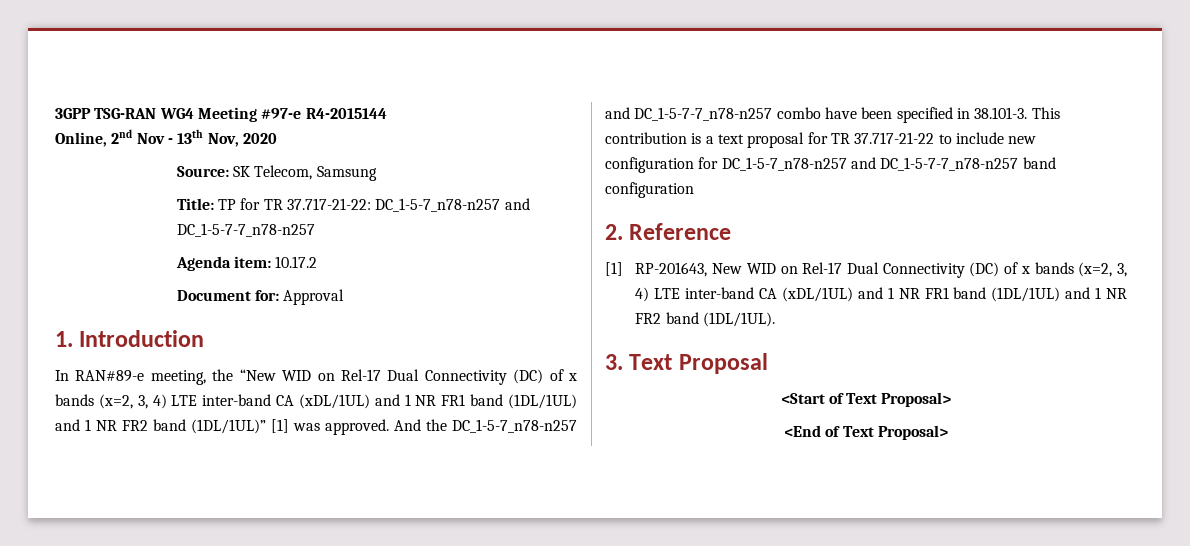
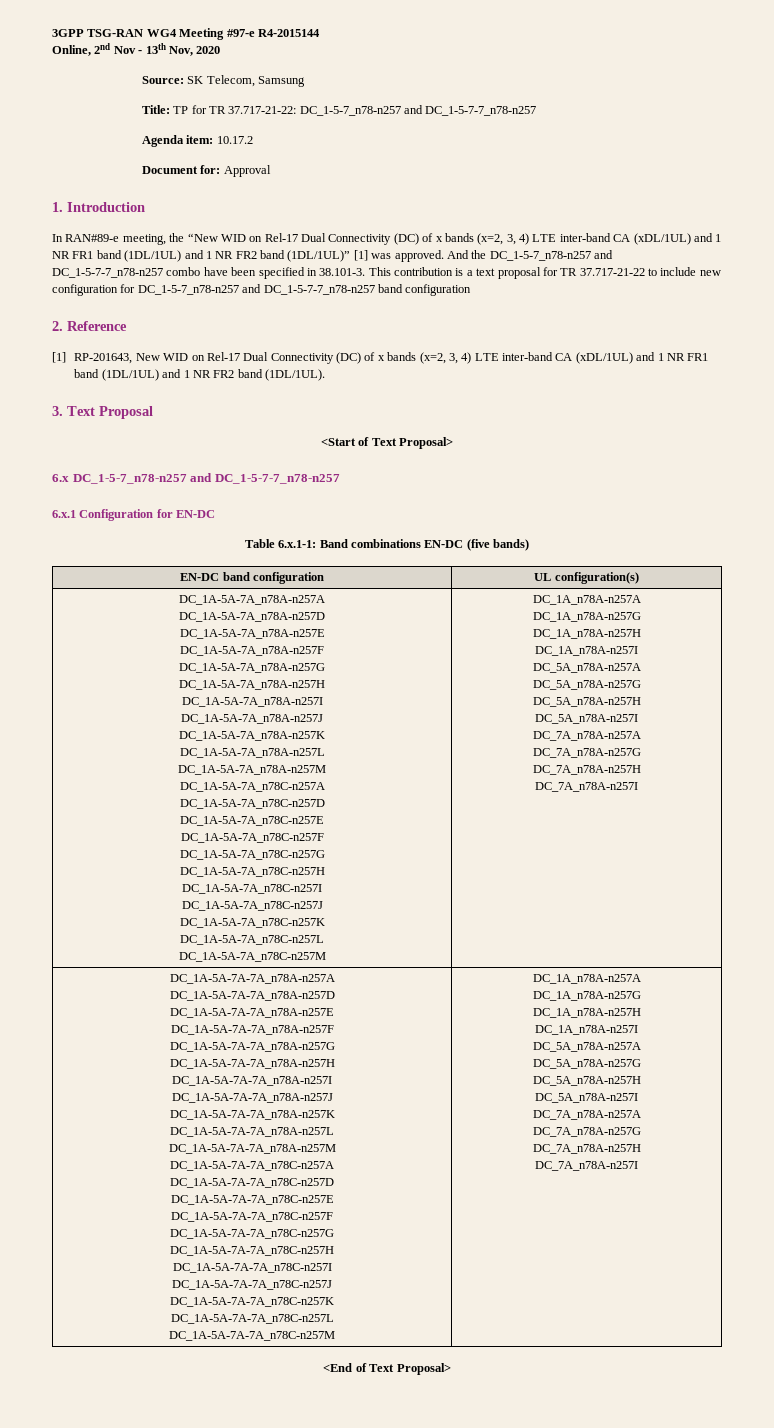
(952, 399) none -> [52,473,340,484] [52,509,216,521] [244,539,530,551] [180,572,324,584] [534,572,639,584] [179,595,325,605] [179,612,325,622] [179,629,325,639] [180,646,324,656] [179,663,325,673] [179,680,325,690] [181,697,323,707] [181,714,323,724] [179,731,325,741] [179,748,325,758] [178,765,326,775] [179,782,325,792] [179,799,325,809] [180,816,324,826] [180,833,324,843] [179,850,325,860] [179,867,325,877] [182,884,322,894] [181,901,323,911] [179,918,325,928] [180,935,324,945] [178,952,326,962] [532,595,641,605] [532,612,641,622] [532,629,641,639] [535,646,638,656] [532,663,641,673] [532,680,641,690] [532,697,641,707] [535,714,638,724] [532,731,641,741] [532,748,641,758] [532,765,641,775] [535,782,638,792] [169,974,335,984] [169,991,335,1001] [170,1008,334,1018] [170,1025,334,1035] [169,1042,335,1052] [169,1059,335,1069] [172,1076,332,1086] [171,1093,333,1103] [169,1110,335,1120] [170,1127,334,1137] [168,1144,336,1154] [170,1161,334,1171] [170,1178,334,1188] [170,1195,334,1205] [171,1212,333,1222] [170,1229,334,1239] [170,1246,334,1256] [172,1263,332,1273] [172,1280,332,1290] [170,1297,334,1307] [170,1314,334,1324] [169,1331,335,1341] [532,974,641,984] [532,991,641,1001] [532,1008,641,1018] [535,1025,638,1035] [532,1042,641,1052] [532,1059,641,1069] [532,1076,641,1086] [535,1093,638,1103] [532,1110,641,1120] [532,1127,641,1137] [532,1144,641,1154] [535,1161,638,1171] // 6.x DC_1-5-7_n78-n257 and DC_1-5-7-7_n78-n257 // 6.x.1 Configuration for EN-DC // Table 6.x.1-1: Band combinations EN-DC (five bands) // EN-DC band configuration | UL configuration(s) // DC_1A-5A-7A_n78A-n257A // DC_1A-5A-7A_n78A-n257D // DC_1A-5A-7A_n78A-n257E // DC_1A-5A-7A_n78A-n257F // DC_1A-5A-7A_n78A-n257G // DC_1A-5A-7A_n78A-n257H // DC_1A-5A-7A_n78A-n257I // DC_1A-5A-7A_n78A-n257J // DC_1A-5A-7A_n78A-n257K // DC_1A-5A-7A_n78A-n257L // DC_1A-5A-7A_n78A-n257M // DC_1A-5A-7A_n78C-n257A // DC_1A-5A-7A_n78C-n257D // DC_1A-5A-7A_n78C-n257E // DC_1A-5A-7A_n78C-n257F // DC_1A-5A-7A_n78C-n257G // DC_1A-5A-7A_n78C-n257H // DC_1A-5A-7A_n78C-n257I // DC_1A-5A-7A_n78C-n257J // DC_1A-5A-7A_n78C-n257K // DC_1A-5A-7A_n78C-n257L // DC_1A-5A-7A_n78C-n257M | DC_1A_n78A-n257A // DC_1A_n78A-n257G // DC_1A_n78A-n257H // DC_1A_n78A-n257I // DC_5A_n78A-n257A // DC_5A_n78A-n257G // DC_5A_n78A-n257H // DC_5A_n78A-n257I // DC_7A_n78A-n257A // DC_7A_n78A-n257G // DC_7A_n78A-n257H // DC_7A_n78A-n257I // DC_1A-5A-7A-7A_n78A-n257A // DC_1A-5A-7A-7A_n78A-n257D // DC_1A-5A-7A-7A_n78A-n257E // DC_1A-5A-7A-7A_n78A-n257F // DC_1A-5A-7A-7A_n78A-n257G // DC_1A-5A-7A-7A_n78A-n257H // DC_1A-5A-7A-7A_n78A-n257I // DC_1A-5A-7A-7A_n78A-n257J // DC_1A-5A-7A-7A_n78A-n257K // DC_1A-5A-7A-7A_n78A-n257L // DC_1A-5A-7A-7A_n78A-n257M // DC_1A-5A-7A-7A_n78C-n257A // DC_1A-5A-7A-7A_n78C-n257D // DC_1A-5A-7A-7A_n78C-n257E // DC_1A-5A-7A-7A_n78C-n257F // DC_1A-5A-7A-7A_n78C-n257G // DC_1A-5A-7A-7A_n78C-n257H // DC_1A-5A-7A-7A_n78C-n257I // DC_1A-5A-7A-7A_n78C-n257J // DC_1A-5A-7A-7A_n78C-n257K // DC_1A-5A-7A-7A_n78C-n257L // DC_1A-5A-7A-7A_n78C-n257M | DC_1A_n78A-n257A // DC_1A_n78A-n257G // DC_1A_n78A-n257H // DC_1A_n78A-n257I // DC_5A_n78A-n257A // DC_5A_n78A-n257G // DC_5A_n78A-n257H // DC_5A_n78A-n257I // DC_7A_n78A-n257A // DC_7A_n78A-n257G // DC_7A_n78A-n257H // DC_7A_n78A-n257I

